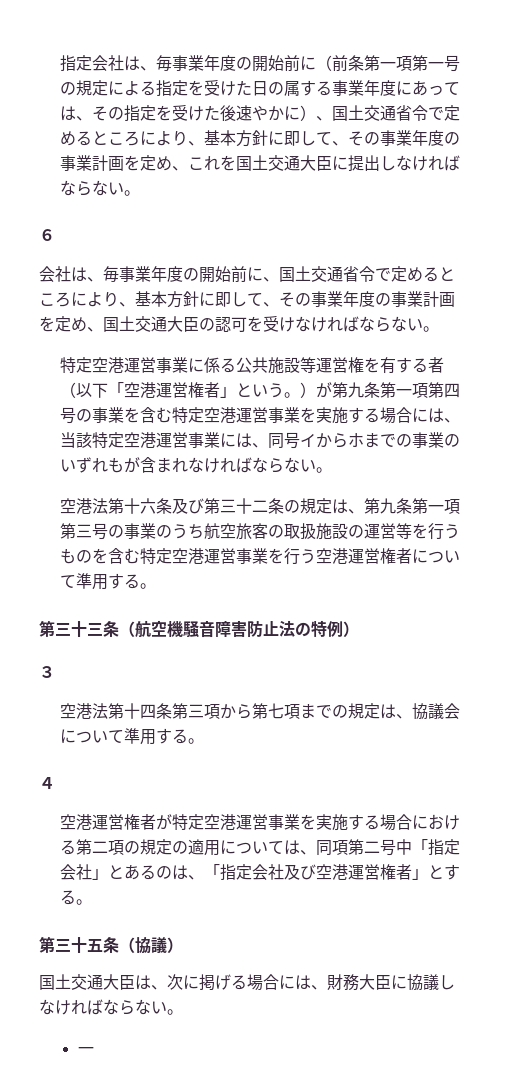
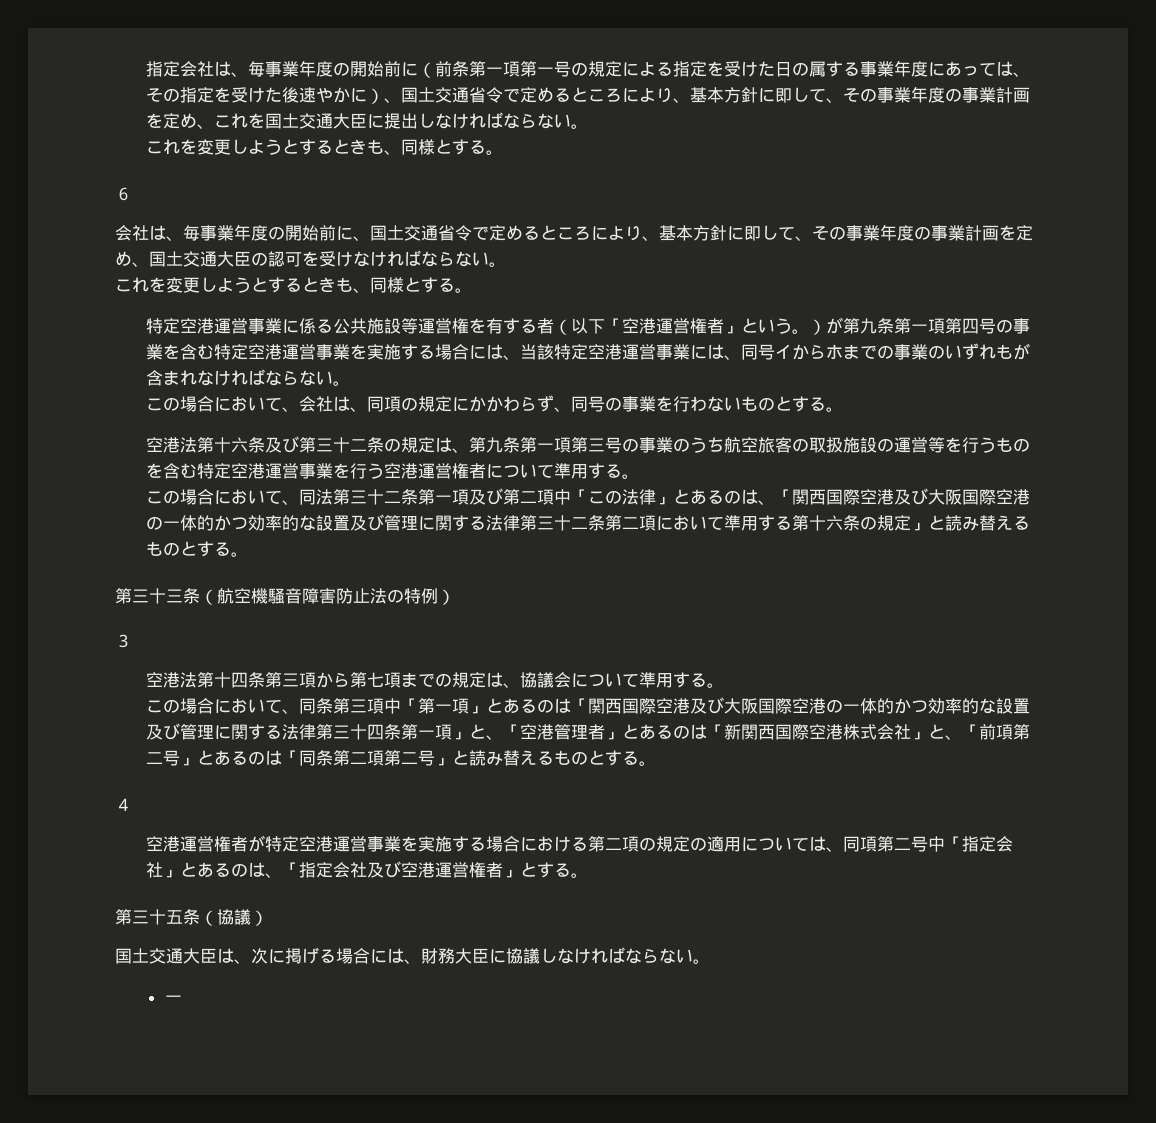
(140, 193) none -> [145,139,503,155] // これを変更しようとするときも、同様とする。
(439, 329) none -> [115,277,472,293] // これを変更しようとするときも、同様とする。
(332, 470) none -> [145,395,843,412] // この場合において、会社は、同項の規定にかかわらず、同号の事業を行わないものとする。
(156, 586) none -> [145,488,1030,505] [145,514,1030,531] [145,541,248,557] // この場合において、同法第三十二条第一項及び第二項中「この法律」とあるのは、「関西国際空港及び大阪国際空港の一体的かつ効率的な設置及び管理に関する法律第三十二条第二項において準用する第十六条の規定」と読み替えるものとする。
(204, 741) none -> [145,697,1030,714] [145,723,1030,740] [145,750,656,766] // この場合において、同条第三項中「第一項」とあるのは「関西国際空港及び大阪国際空港の一体的かつ効率的な設置及び管理に関する法律第三十四条第一項」と、「空港管理者」とあるのは「新関西国際空港株式会社」と、「前項第二号」とあるのは「同条第二項第二号」と読み替えるものとする。

